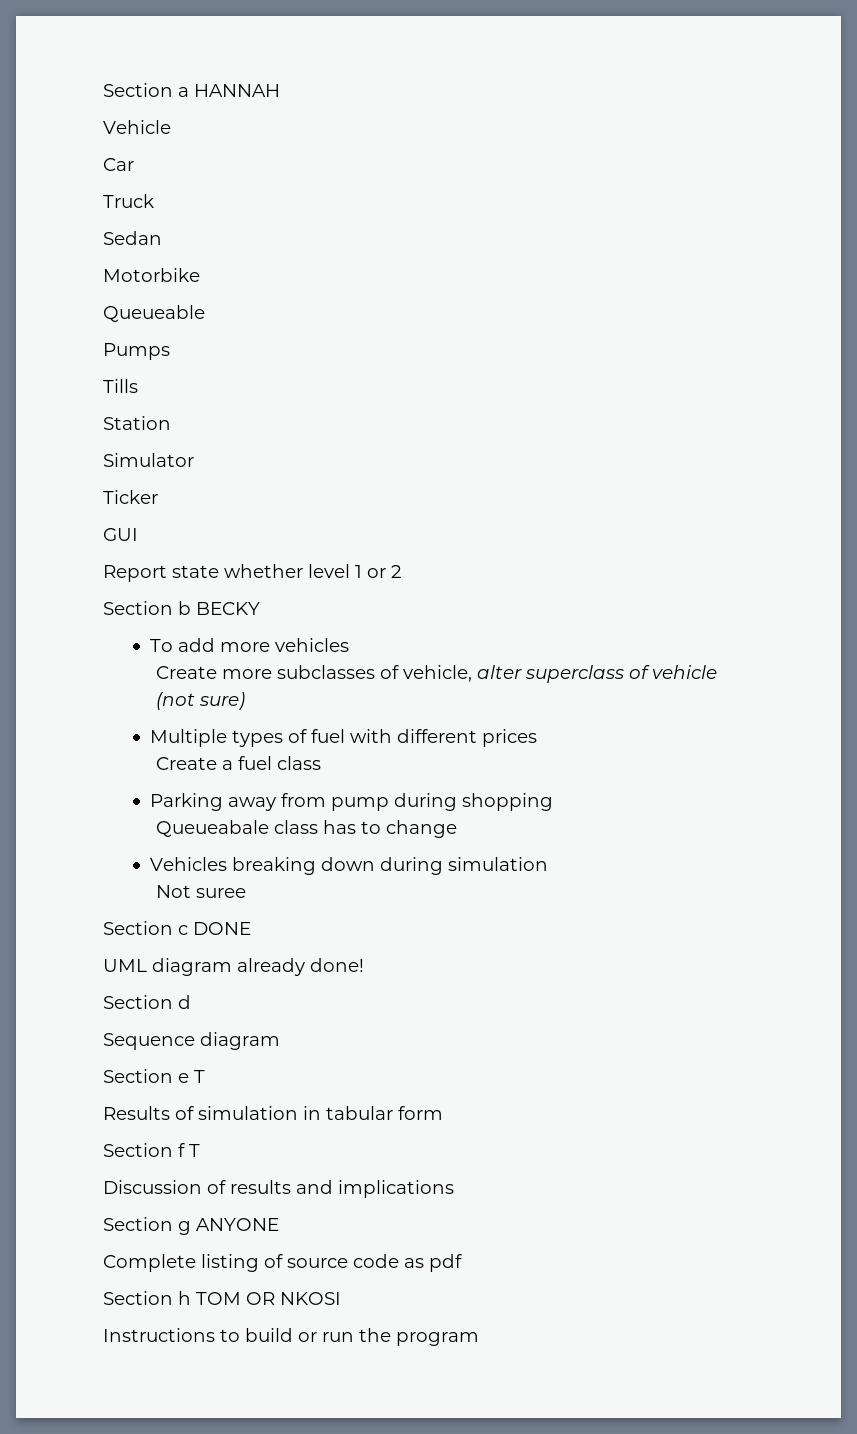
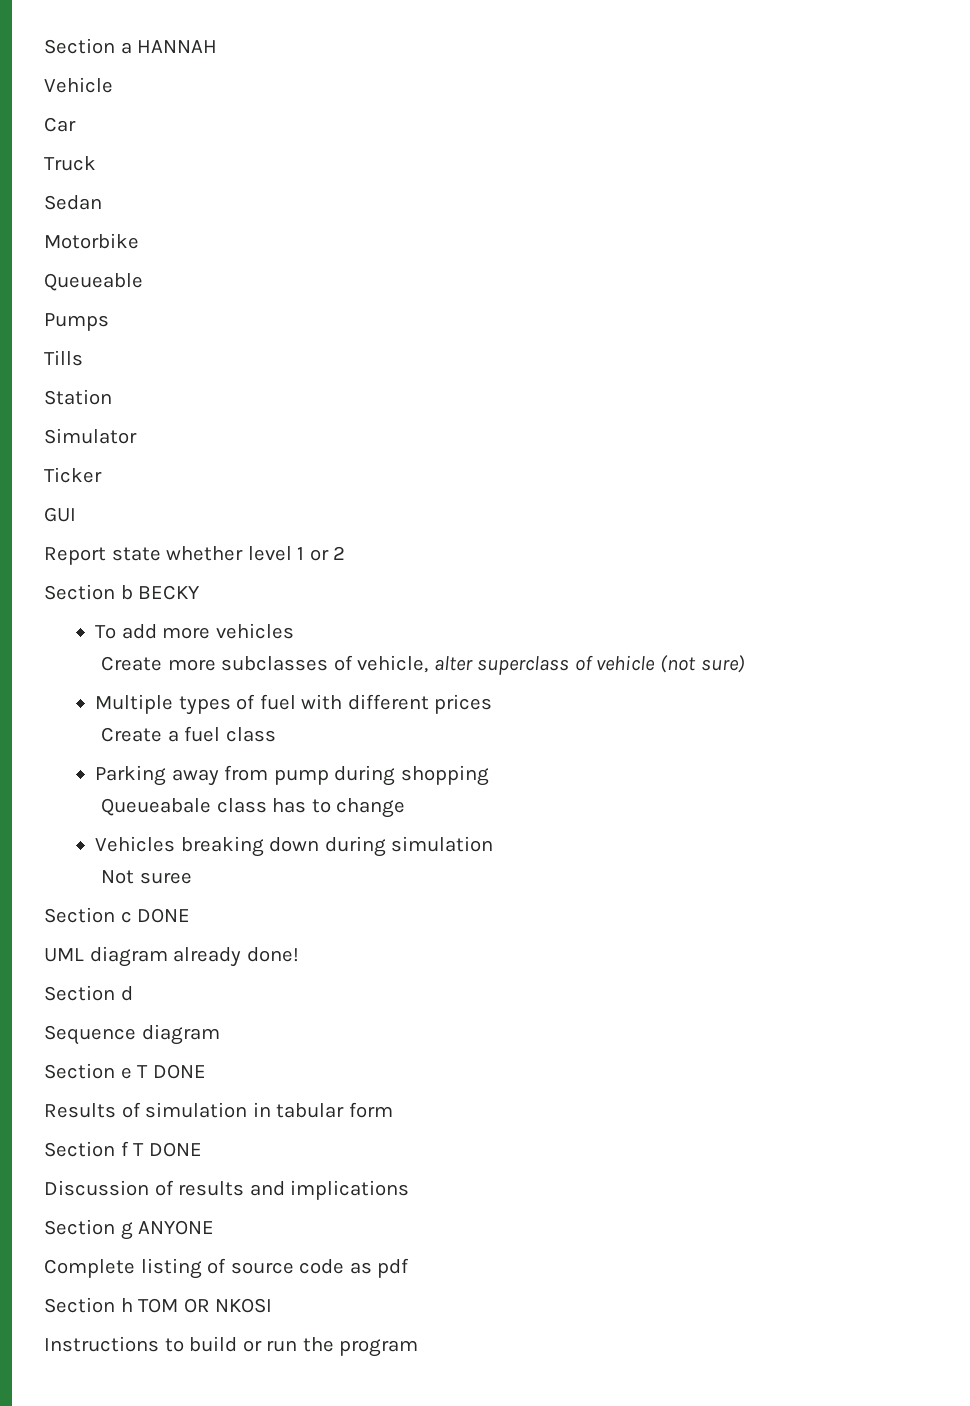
(205, 1076) none -> [152,1064,206,1079] DONE
(200, 1150) none -> [148,1142,202,1157] DONE

